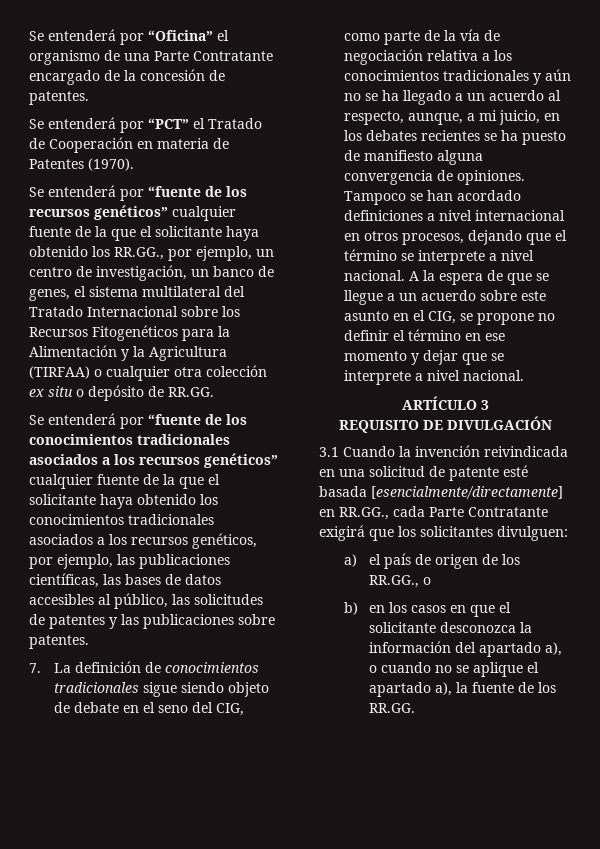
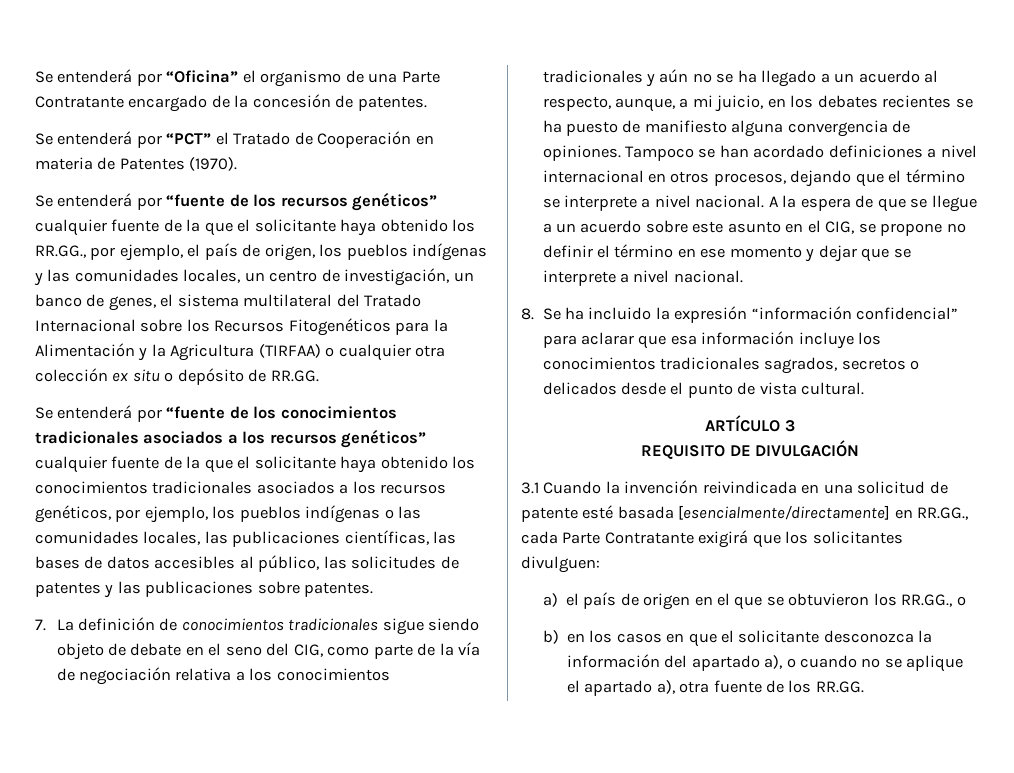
(252, 253) none -> [187,243,488,261] [34,269,241,286] el país de origen, los pueblos indígenas y las comunidades locales,
(113, 561) none -> [212,505,422,523] [35,531,201,545] los pueblos indígenas o las comunidades locales,
(524, 375) none -> [521,306,959,323] [542,331,882,349] [542,357,920,374] [542,382,865,398] // 8. Se ha incluido la expresión “información confidencial” para aclarar que esa información incluye los conocimientos tradicionales sagrados, secretos o delicados desde el punto de vista cultural.
[481,554,498,565] de -> [694,593,870,610] en el que se obtuvieron
[455,682,468,693] la -> [679,681,710,693] otra

